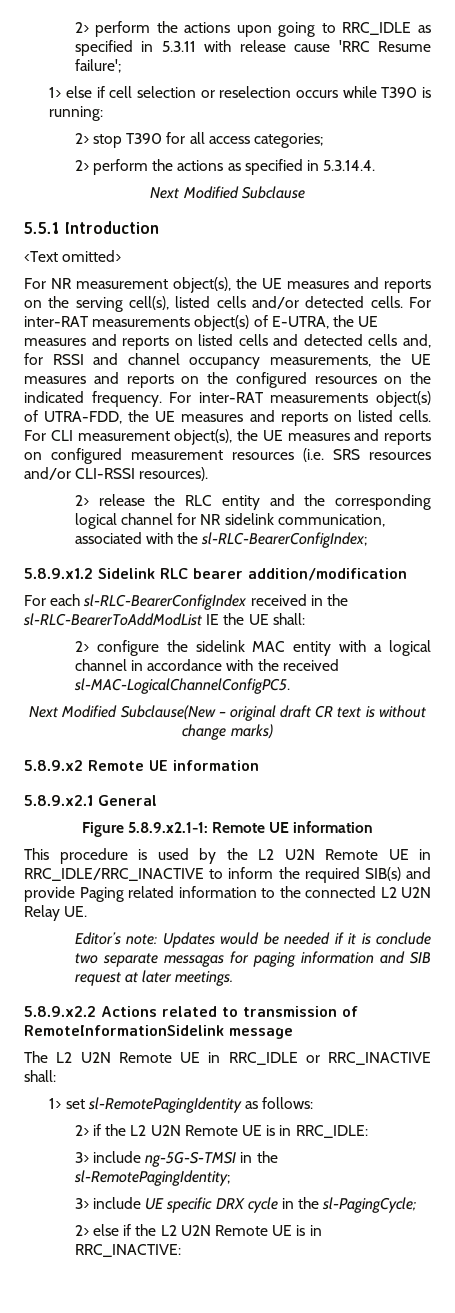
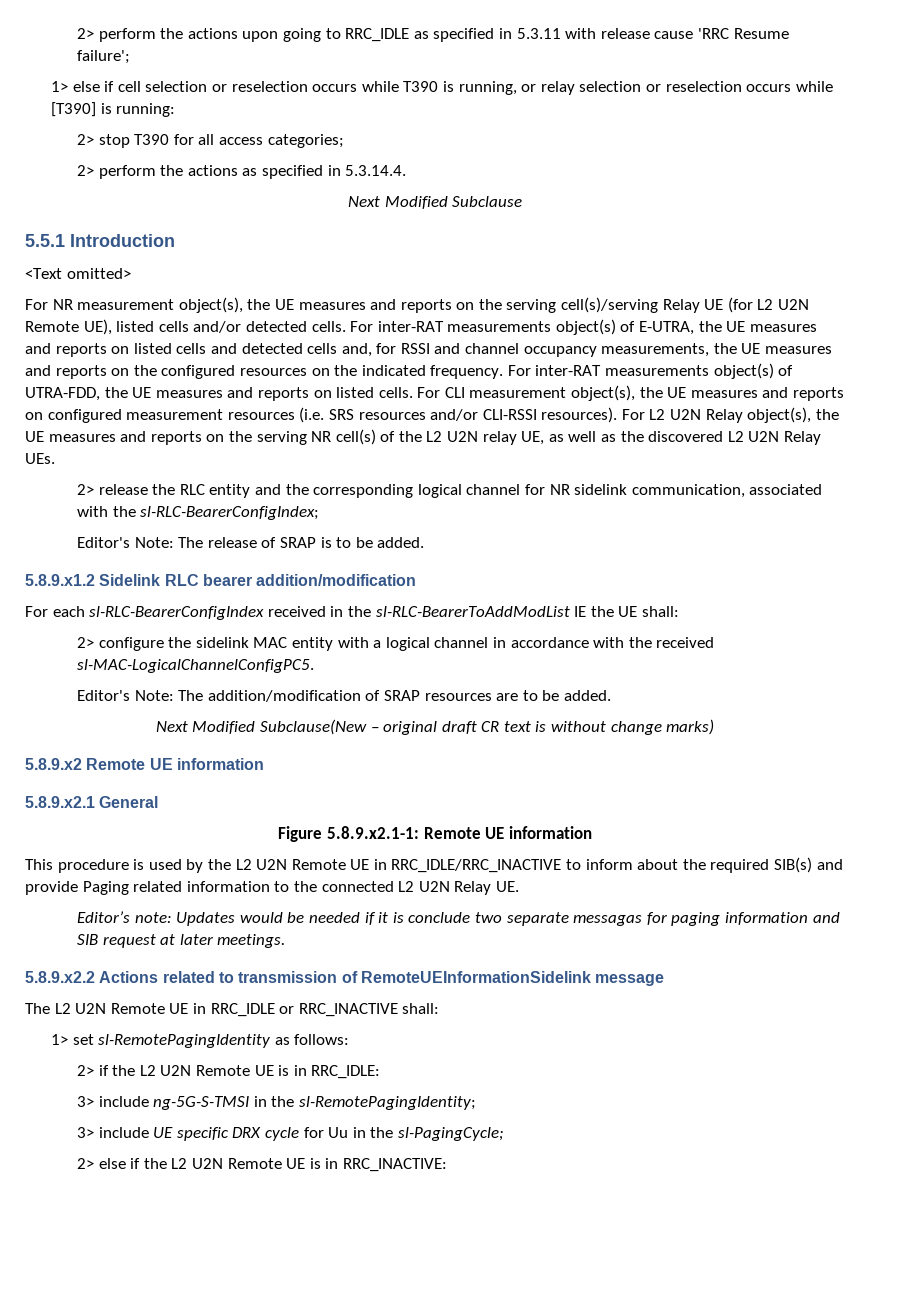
(432, 92) none -> [458,81,833,95] [51,102,112,117] running, or relay selection or reselection occurs while [T390] is
[129,296,169,310] cell(s), -> [561,297,810,313] [25,319,112,335] cell(s)/serving Relay UE (for L2 U2N Remote UE),
(209, 474) none -> [621,407,839,423] [25,429,821,445] [25,453,55,464] For L2 U2N Relay object(s), the UE measures and reports on the serving NR cell(s) of the L2 U2N relay UE, as well as the discovered L2 U2N Relay UEs.
(368, 540) none -> [77,537,425,548] // Editor's Note: The release of SRAP is to be added.
(290, 686) none -> [77,690,612,702] // Editor's Note: The addition/modification of SRAP resources are to be added.
(274, 873) none -> [637,859,679,870] about
[24,1025,224,1036] RemoteInformationSidelink -> [360,971,591,983] RemoteUEInformationSidelink
(278, 1205) none -> [303,1127,349,1138] for Uu

